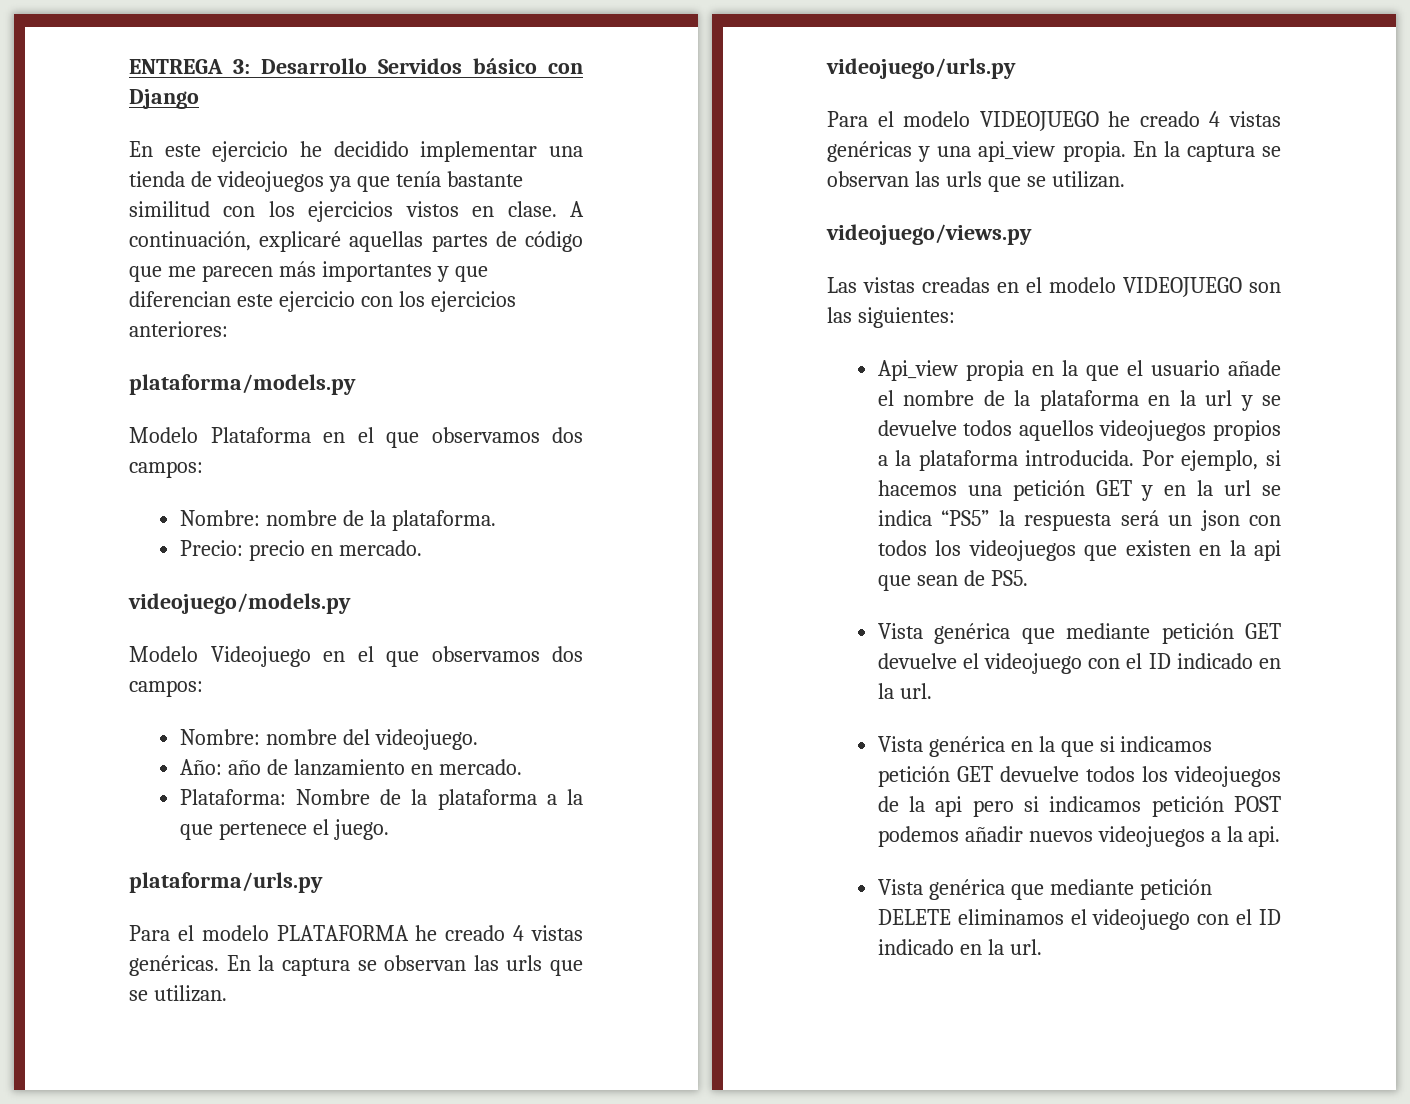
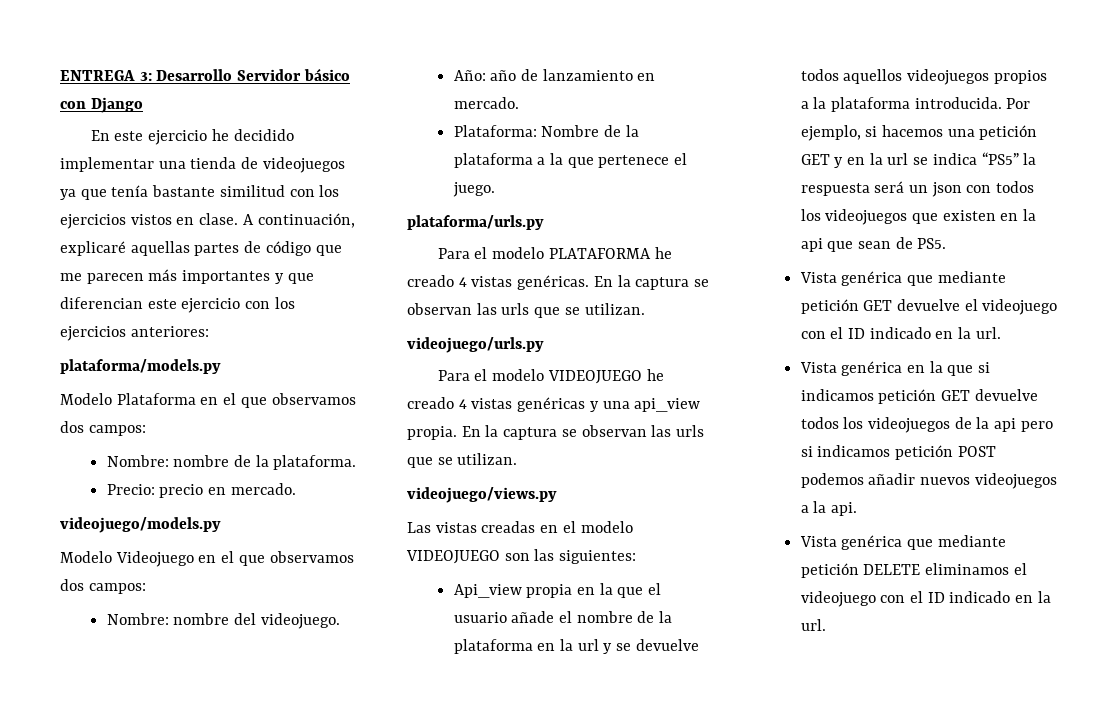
[378,58,462,74] Servidos -> [237,69,302,81] Servidor

